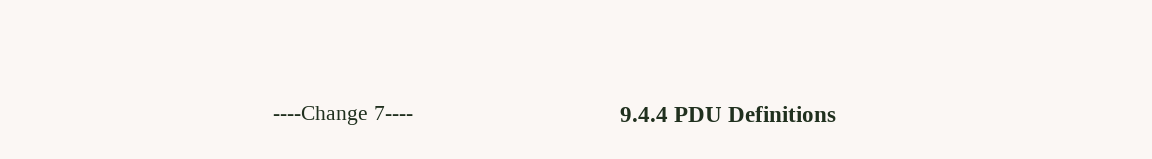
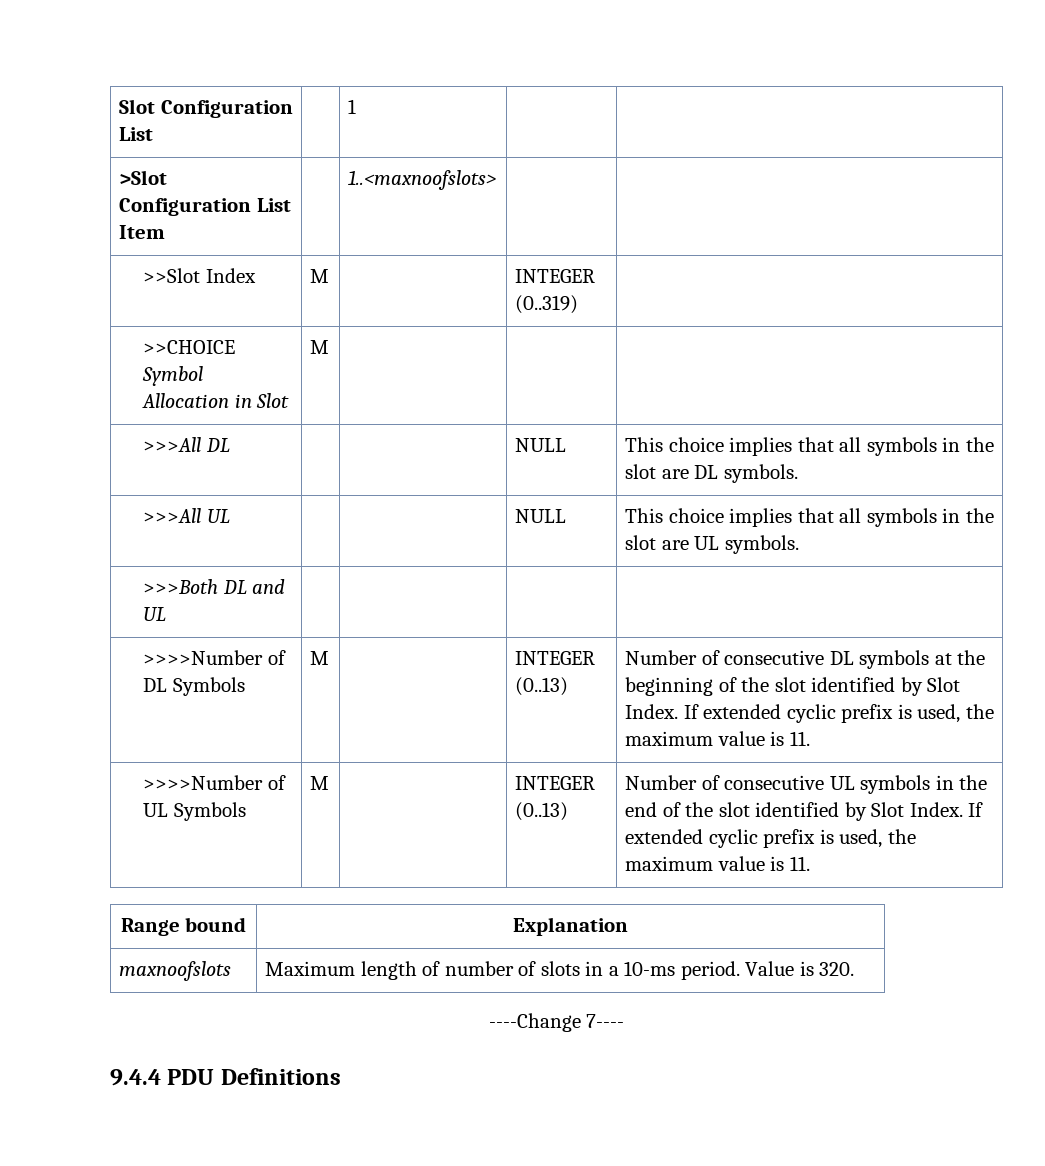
(273, 115) none -> [119,99,293,118] [119,127,154,141] [348,99,357,114] [119,170,168,185] [119,198,291,216] [119,225,166,239] [348,170,497,190] [143,268,256,283] [310,269,330,283] [515,269,596,283] [515,295,579,314] [143,340,236,354] [142,366,204,386] [142,393,290,408] [310,340,330,354] [143,437,230,452] [515,438,567,452] [625,437,994,456] [625,464,798,483] [143,508,230,523] [515,509,567,523] [625,508,994,527] [625,535,799,554] [143,579,286,594] [143,607,167,621] [143,650,286,665] [143,677,245,696] [310,651,330,665] [515,651,596,665] [515,677,569,696] [625,650,986,669] [625,677,961,696] [625,704,994,723] [625,731,810,746] [143,775,286,790] [143,802,246,821] [310,776,330,790] [515,776,596,790] [515,802,569,821] [625,775,988,794] [625,802,984,821] [625,829,916,848] [625,856,810,871] [120,917,247,936] [513,917,628,936] [119,961,232,981] [265,961,855,980] Slot Configuration List | | 1 | | // >Slot Configuration List Item | | 1..<maxnoofslots> | | // >>Slot Index | M | | INTEGER (0..319) | // >>CHOICE Symbol Allocation in Slot | M | | | // >>>All DL | | | NULL | This choice implies that all symbols in the slot are DL symbols. // >>>All UL | | | NULL | This choice implies that all symbols in the slot are UL symbols. // >>>Both DL and UL | | | | // >>>>Number of DL Symbols | M | | INTEGER (0..13) | Number of consecutive DL symbols at the beginning of the slot identified by Slot Index. If extended cyclic prefix is used, the maximum value is 11. // >>>>Number of UL Symbols | M | | INTEGER (0..13) | Number of consecutive UL symbols in the end of the slot identified by Slot Index. If extended cyclic prefix is used, the maximum value is 11. // Range bound | Explanation // maxnoofslots | Maximum length of number of slots in a 10-ms period. Value is 320. //

